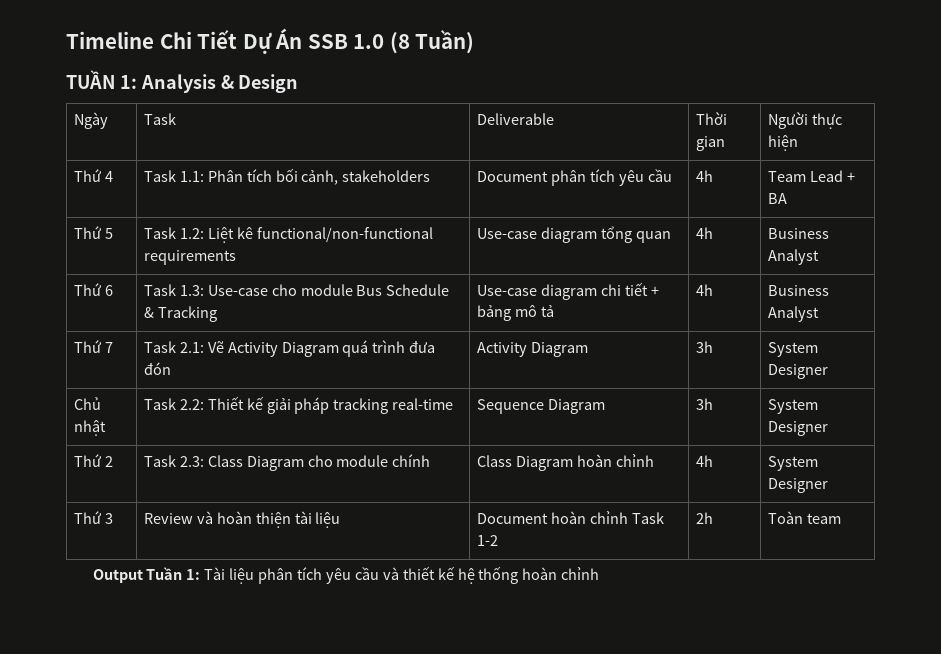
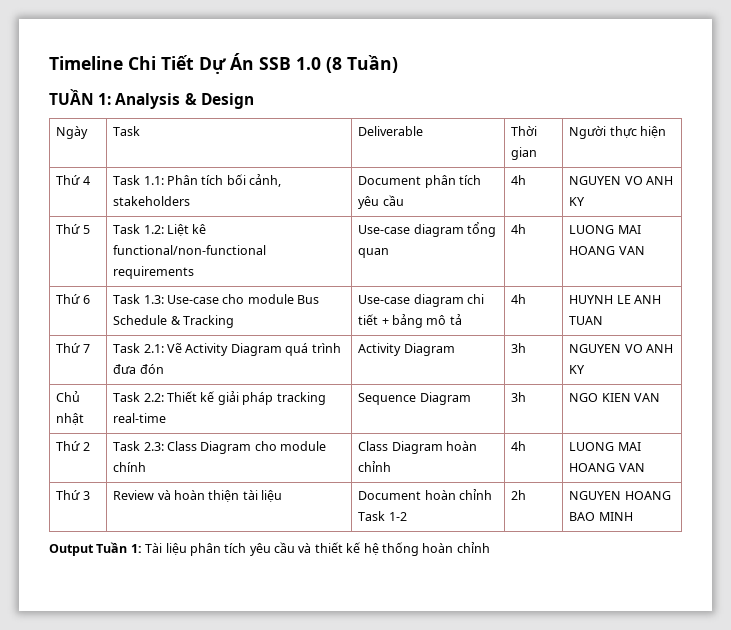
[767,170,855,182] [767,193,787,204] Team Lead + BA -> [569,176,674,185] [569,197,586,206] NGUYEN VO ANH KY
[767,228,829,239] [767,249,819,265] Business Analyst -> [569,225,641,234] [569,246,645,255] LUONG MAI HOANG VAN
[767,285,829,296] [767,306,819,322] Business Analyst -> [569,295,662,304] [569,316,604,325] HUYNH LE ANH TUAN
[767,342,818,357] [767,364,828,379] System Designer -> [569,344,674,353] [569,365,586,374] NGUYEN VO ANH KY
[767,399,818,414] [767,421,828,436] System Designer -> [569,393,661,402] NGO KIEN VAN
[767,456,818,471] [767,478,828,493] System Designer -> [569,442,641,451] [569,463,645,472] LUONG MAI HOANG VAN
[767,511,841,524] Toàn team -> [569,491,671,500] [569,512,633,521] NGUYEN HOANG BAO MINH

